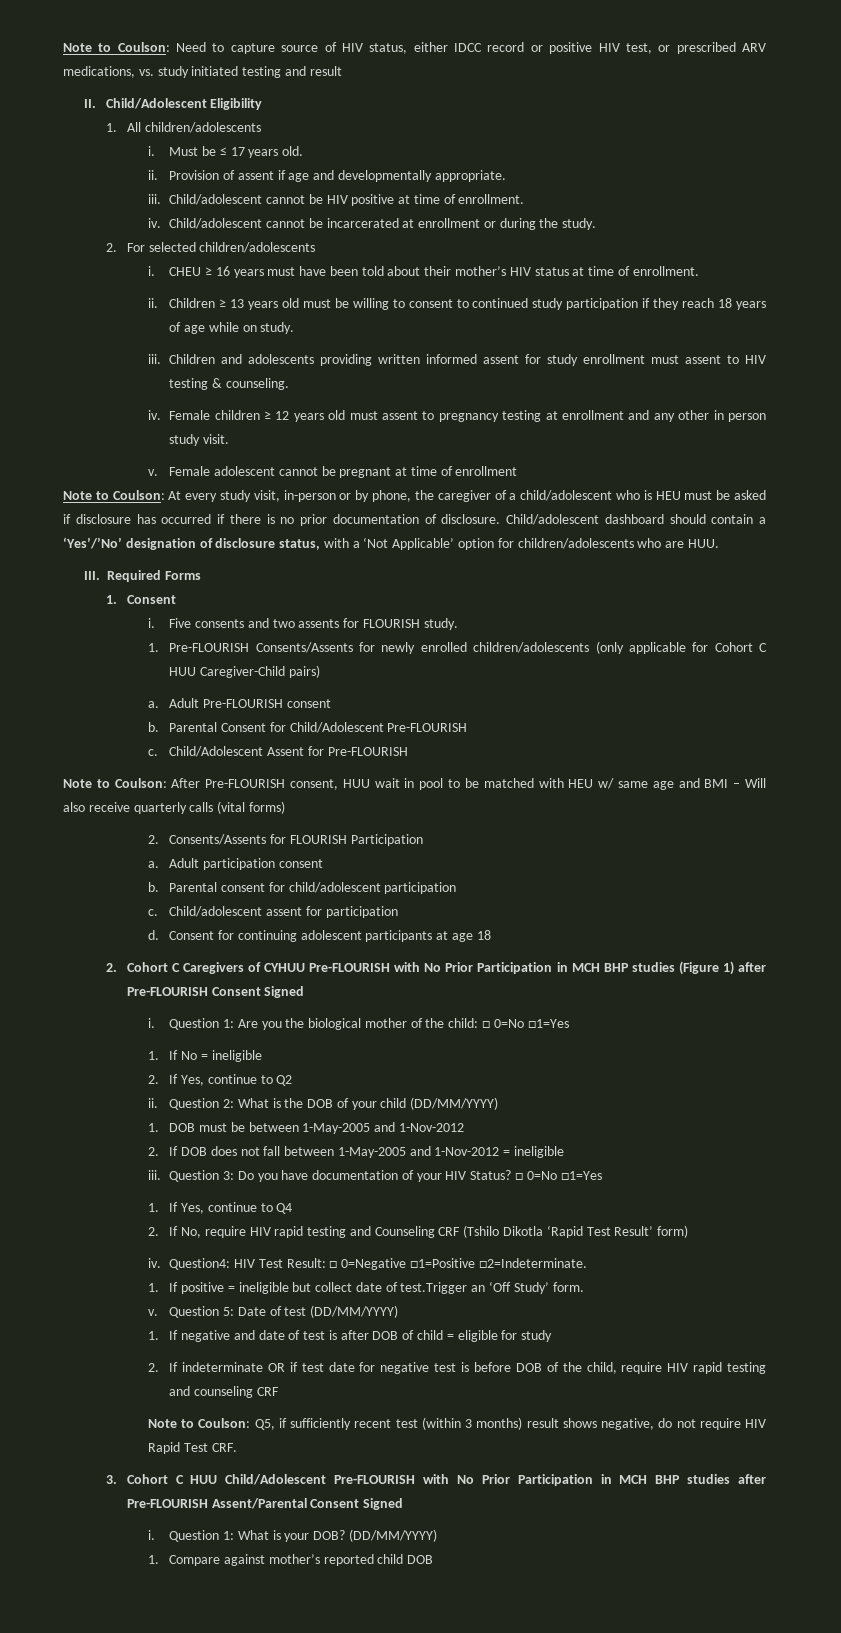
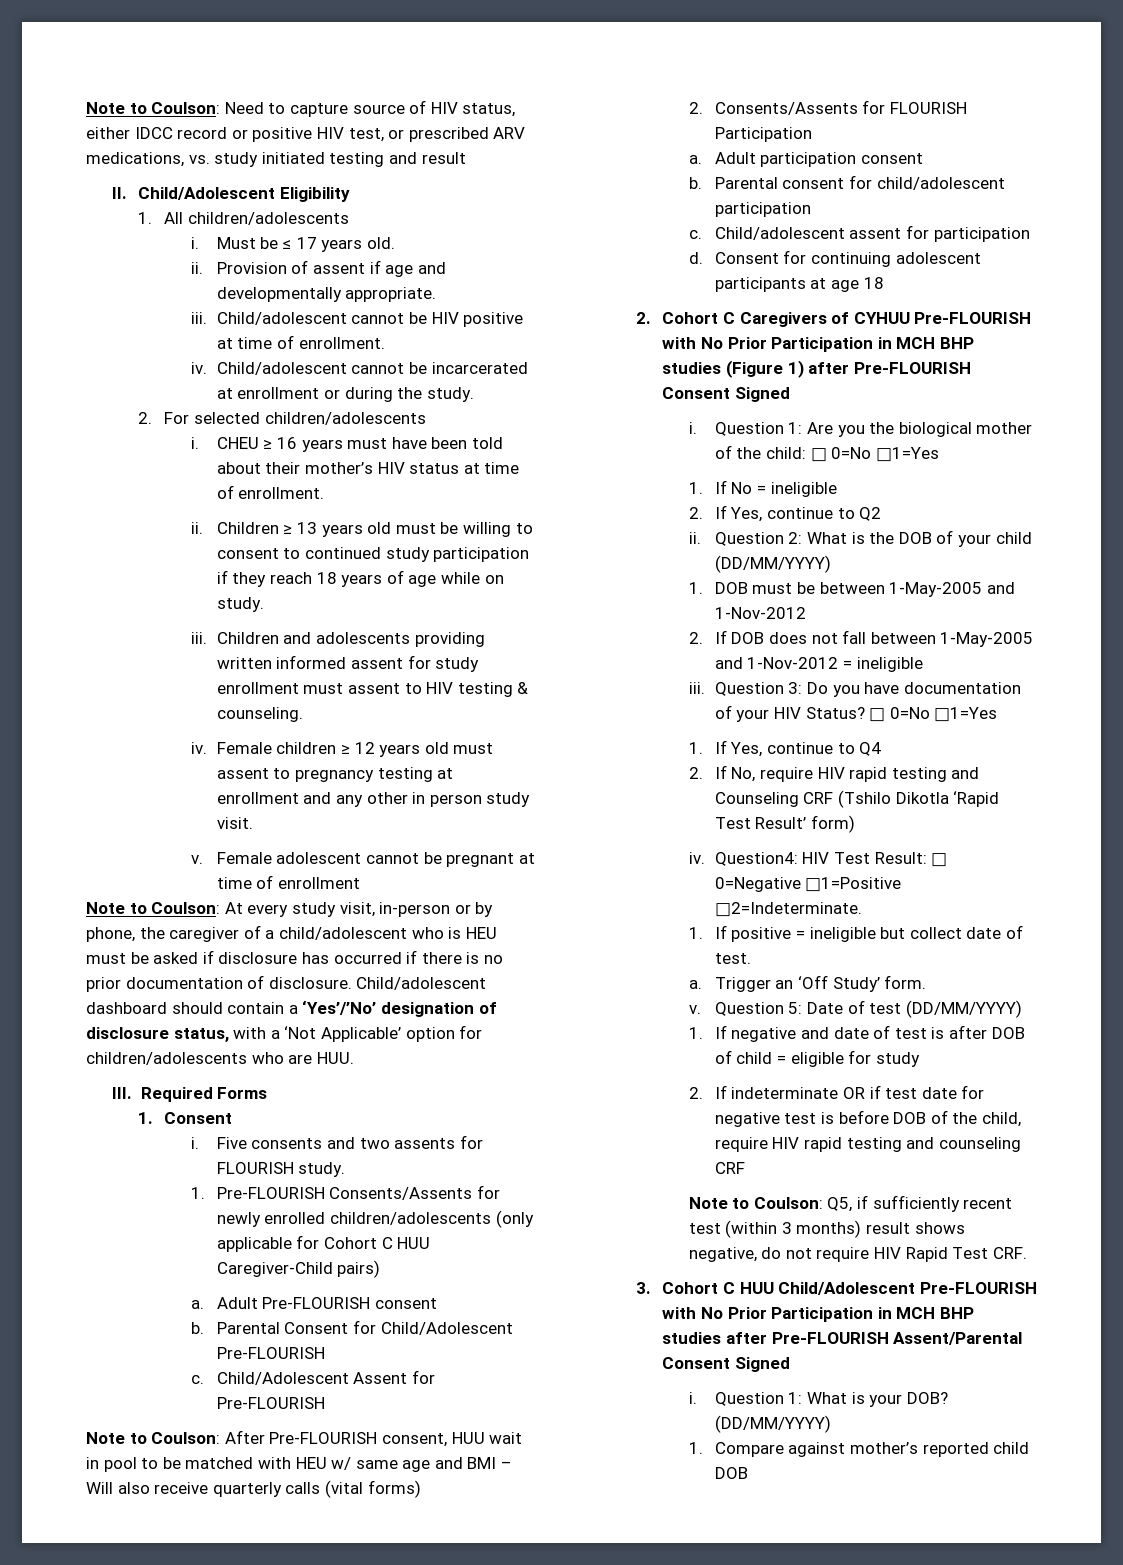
[400,1282,468,1294] test.Trigger -> [714,953,751,964] [688,977,771,992] test. // a. Trigger

